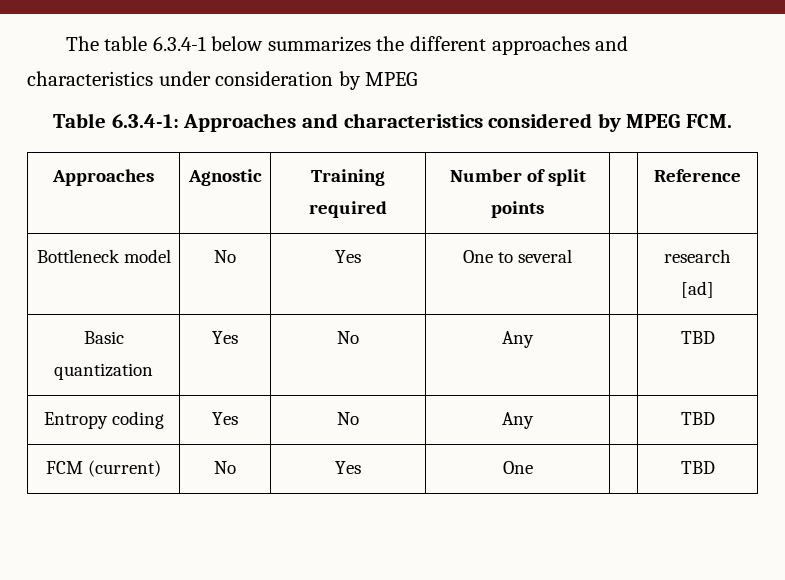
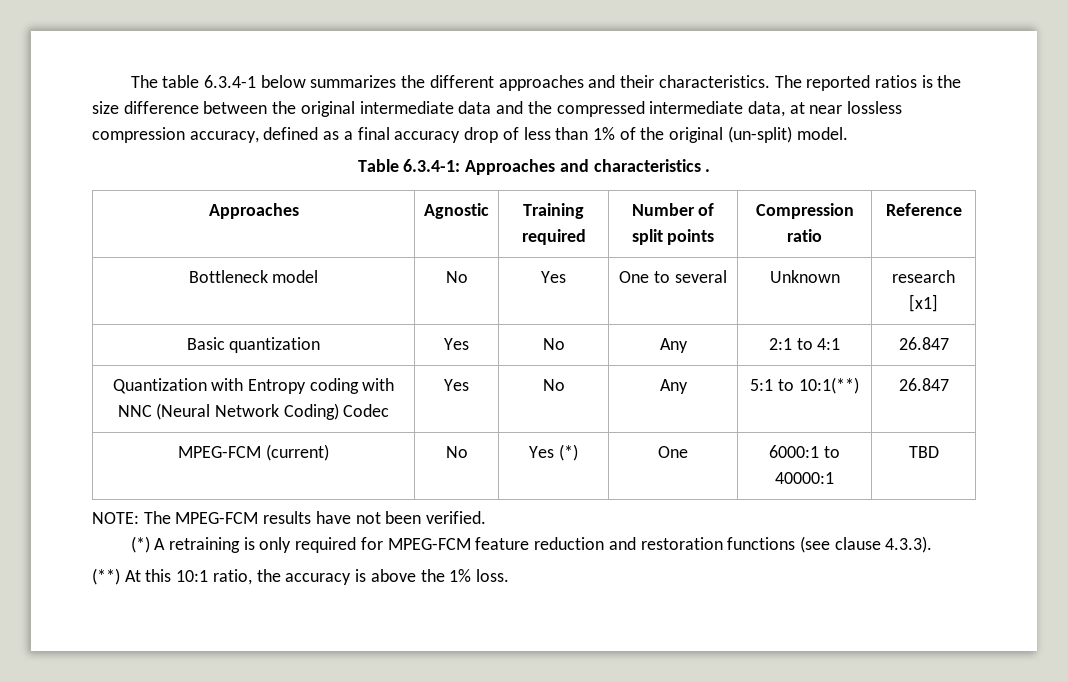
[27,71,418,90] characteristics under consideration by MPEG -> [620,75,962,91] [92,101,903,117] [92,126,848,143] their characteristics. The reported ratios is the size difference between the original intermediate data and the compressed intermediate data, at near lossless compression accuracy, defined as a final accuracy drop of less than 1% of the original (un-split) model.
[488,113,732,132] considered by MPEG FCM. -> [705,169,711,172] .
(544, 209) none -> [755,203,854,219] [787,229,822,242] Compression ratio
(572, 256) none -> [769,270,840,283] Unknown
[681,281,714,298] [ad] -> [909,294,938,312] [x1]
[680,331,715,344] [43,411,164,429] [212,412,238,425] [337,412,359,425] [502,412,534,429] [680,412,715,425] [46,461,84,474] | TBD // Entropy coding | Yes | No | Any | | TBD // FCM -> [768,338,841,350] [898,337,949,350] [112,378,395,394] [117,403,390,420] [444,379,469,391] [542,379,565,391] [659,379,688,394] [750,377,859,394] [898,378,949,391] [178,446,262,458] 2:1 to 4:1 | 26.847 // Quantization with Entropy coding with NNC (Neural Network Coding) Codec | Yes | No | Any | 5:1 to 10:1(**) | 26.847 // MPEG-FCM
(361, 467) none -> [558,444,578,461] (*)
[680,461,715,474] | TBD -> [769,445,840,458] [775,472,834,484] [908,446,939,458] [92,511,487,524] [130,536,933,553] [92,568,509,585] 6000:1 to 40000:1 | TBD // NOTE: The MPEG-FCM results have not been verified. // (*) A retraining is only required for MPEG-FCM feature reduction and restoration functions (see clause 4.3.3). // (**) At this 10:1 ratio, the accuracy is above the 1% loss.

